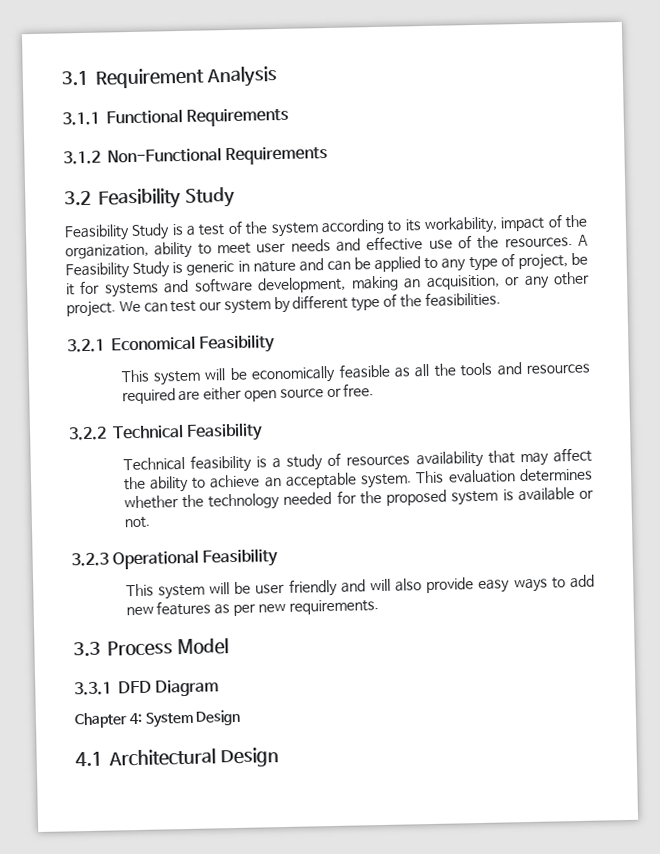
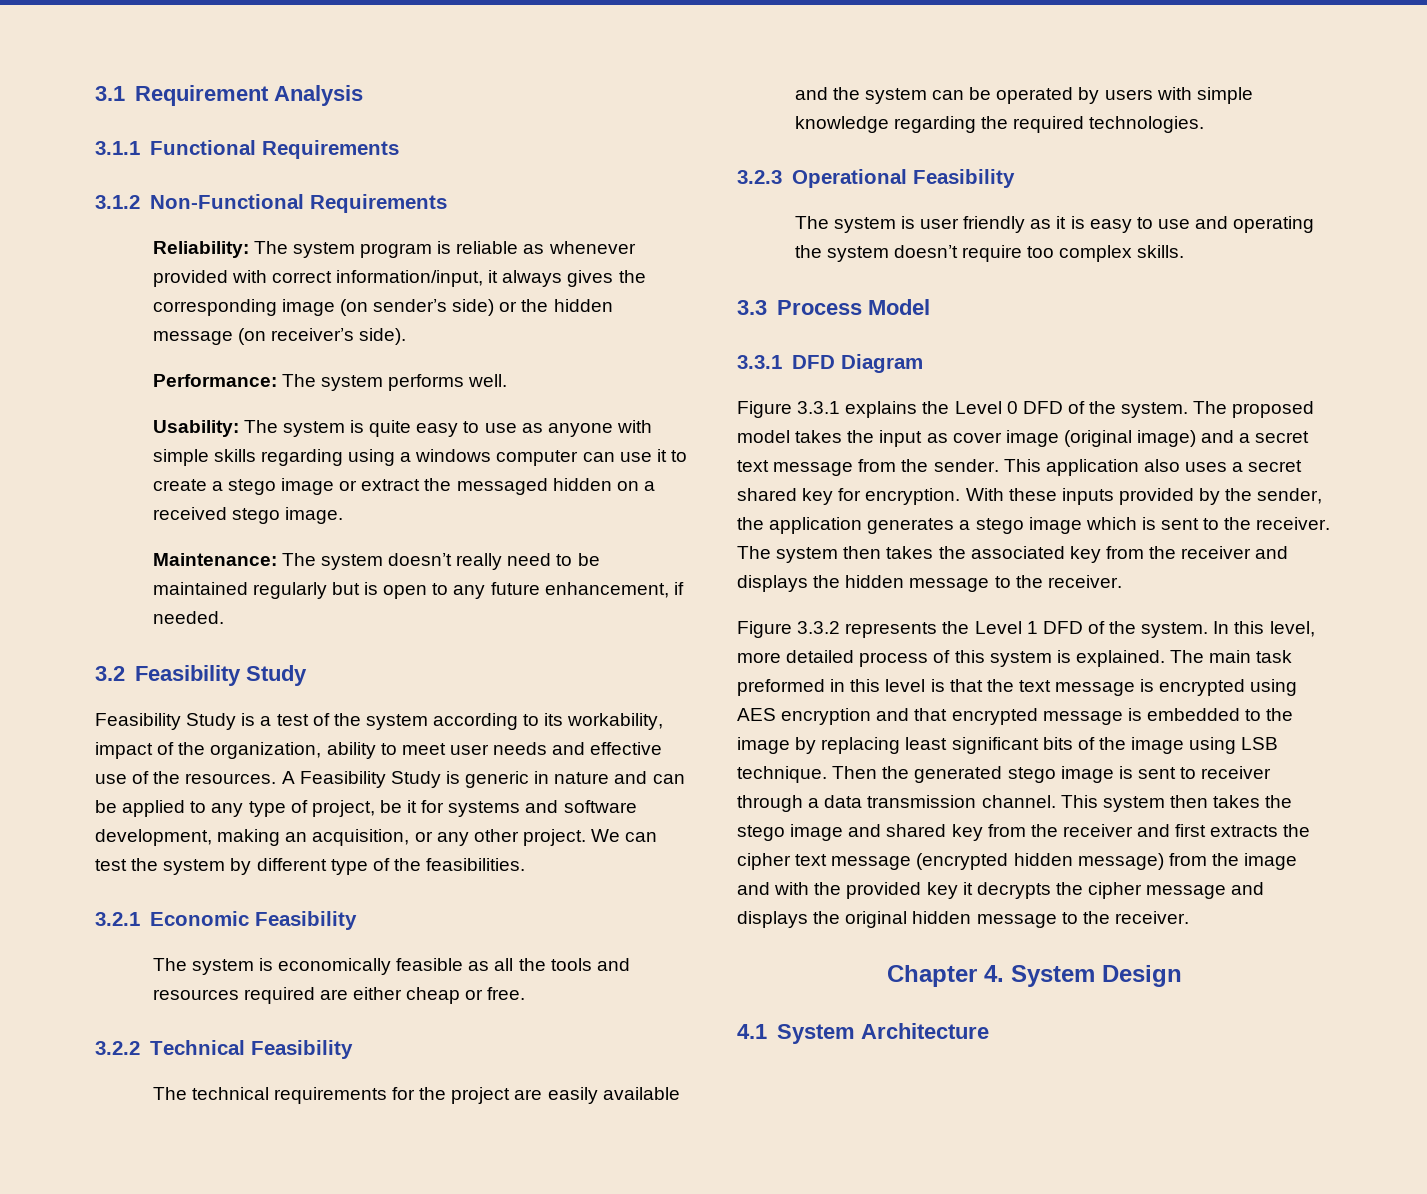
(329, 155) none -> [152,241,636,258] [152,270,646,287] [152,299,613,316] [152,328,407,345] [152,374,508,391] [152,420,652,437] [152,449,687,466] [152,478,655,495] [152,507,343,524] [152,553,600,570] [152,582,684,599] [152,611,224,624] // Reliability: The system program is reliable as whenever provided with correct information/input, it always gives the corresponding image (on sender’s side) or the hidden message (on receiver’s side). // Performance: The system performs well. // Usability: The system is quite easy to use as anyone with simple skills regarding using a windows computer can use it to create a stego image or extract the messaged hidden on a received stego image. // Maintenance: The system doesn’t really need to be maintained regularly but is open to any future enhancement, if needed.
[199,301,223,311] our -> [131,858,159,871] the
[111,334,276,354] [120,367,248,386] Economical Feasibility // This system will be -> [149,911,357,930] [152,958,273,975] Economic Feasibility // The system is
[244,388,324,402] open source -> [406,987,461,1004] cheap
[122,447,592,473] [122,467,593,493] [123,487,594,511] [123,516,151,529] [71,548,279,570] [125,574,595,600] [125,599,379,617] Technical feasibility is a study of resources availability that may affect the ability to achieve an acceptable system. This evaluation determines whether the technology needed for the proposed system is available or not. // 3.2.3 Operational Feasibility // This system will be user friendly and will also provide easy ways to add new features as per new requirements. -> [152,1087,680,1104] [794,87,1253,104] [794,116,1205,133] [737,169,1015,188] [794,216,1315,233] [794,245,1185,262] The technical requirements for the project are easily available and the system can be operated by users with simple knowledge regarding the required technologies. // 3.2.3 Operational Feasibility // The system is user friendly as it is easy to use and operating the system doesn’t require too complex skills.
[74,712,143,729] Chapter 4: -> [737,401,1315,418] [737,430,1310,447] [737,459,1303,476] [737,488,1323,505] [737,517,1331,534] [737,546,1289,563] [737,575,1122,592] [737,621,1315,638] [737,650,1293,667] [737,679,1298,696] [737,708,1294,725] [737,737,1279,754] [737,766,1272,783] [737,795,1293,812] [737,824,1311,841] [737,853,1298,870] [737,882,1265,899] [737,911,1189,928] [887,965,1004,987] Figure 3.3.1 explains the Level 0 DFD of the system. The proposed model takes the input as cover image (original image) and a secret text message from the sender. This application also uses a secret shared key for encryption. With these inputs provided by the sender, the application generates a stego image which is sent to the receiver. The system then takes the associated key from the receiver and displays the hidden message to the receiver. // Figure 3.3.2 represents the Level 1 DFD of the system. In this level, more detailed process of this system is explained. The main task preformed in this level is that the text message is encrypted using AES encryption and that encrypted message is embedded to the image by replacing least significant bits of the image using LSB technique. Then the generated stego image is sent to receiver through a data transmission channel. This system then takes the stego image and shared key from the receiver and first extracts the cipher text message (encrypted hidden message) from the image and with the provided key it decrypts the cipher message and displays the original hidden message to the receiver. // Chapter 4.
[108,747,279,768] Architectural Design -> [776,1023,989,1044] System Architecture

